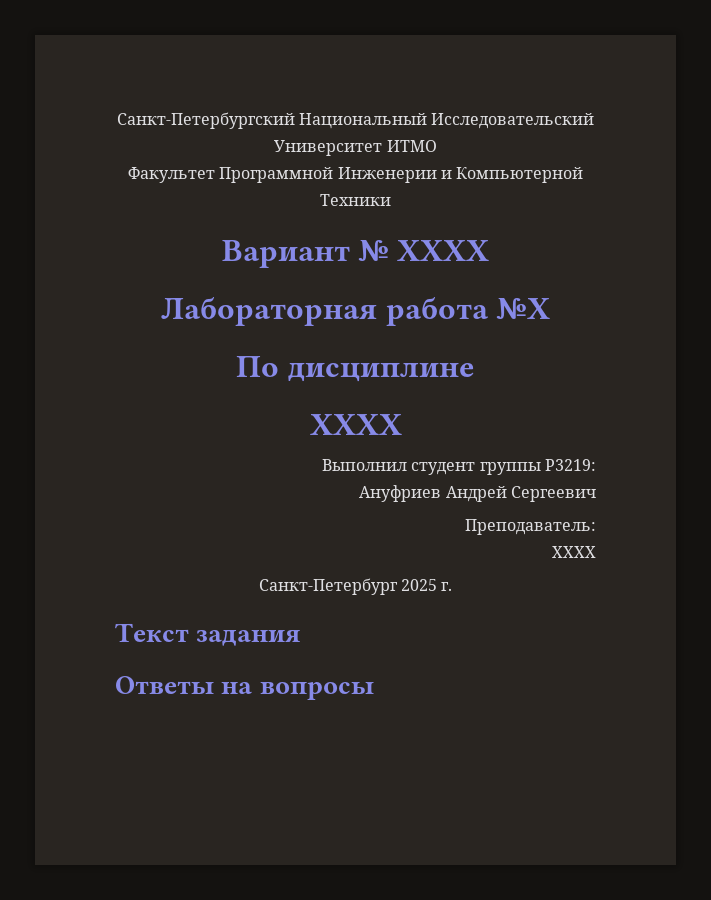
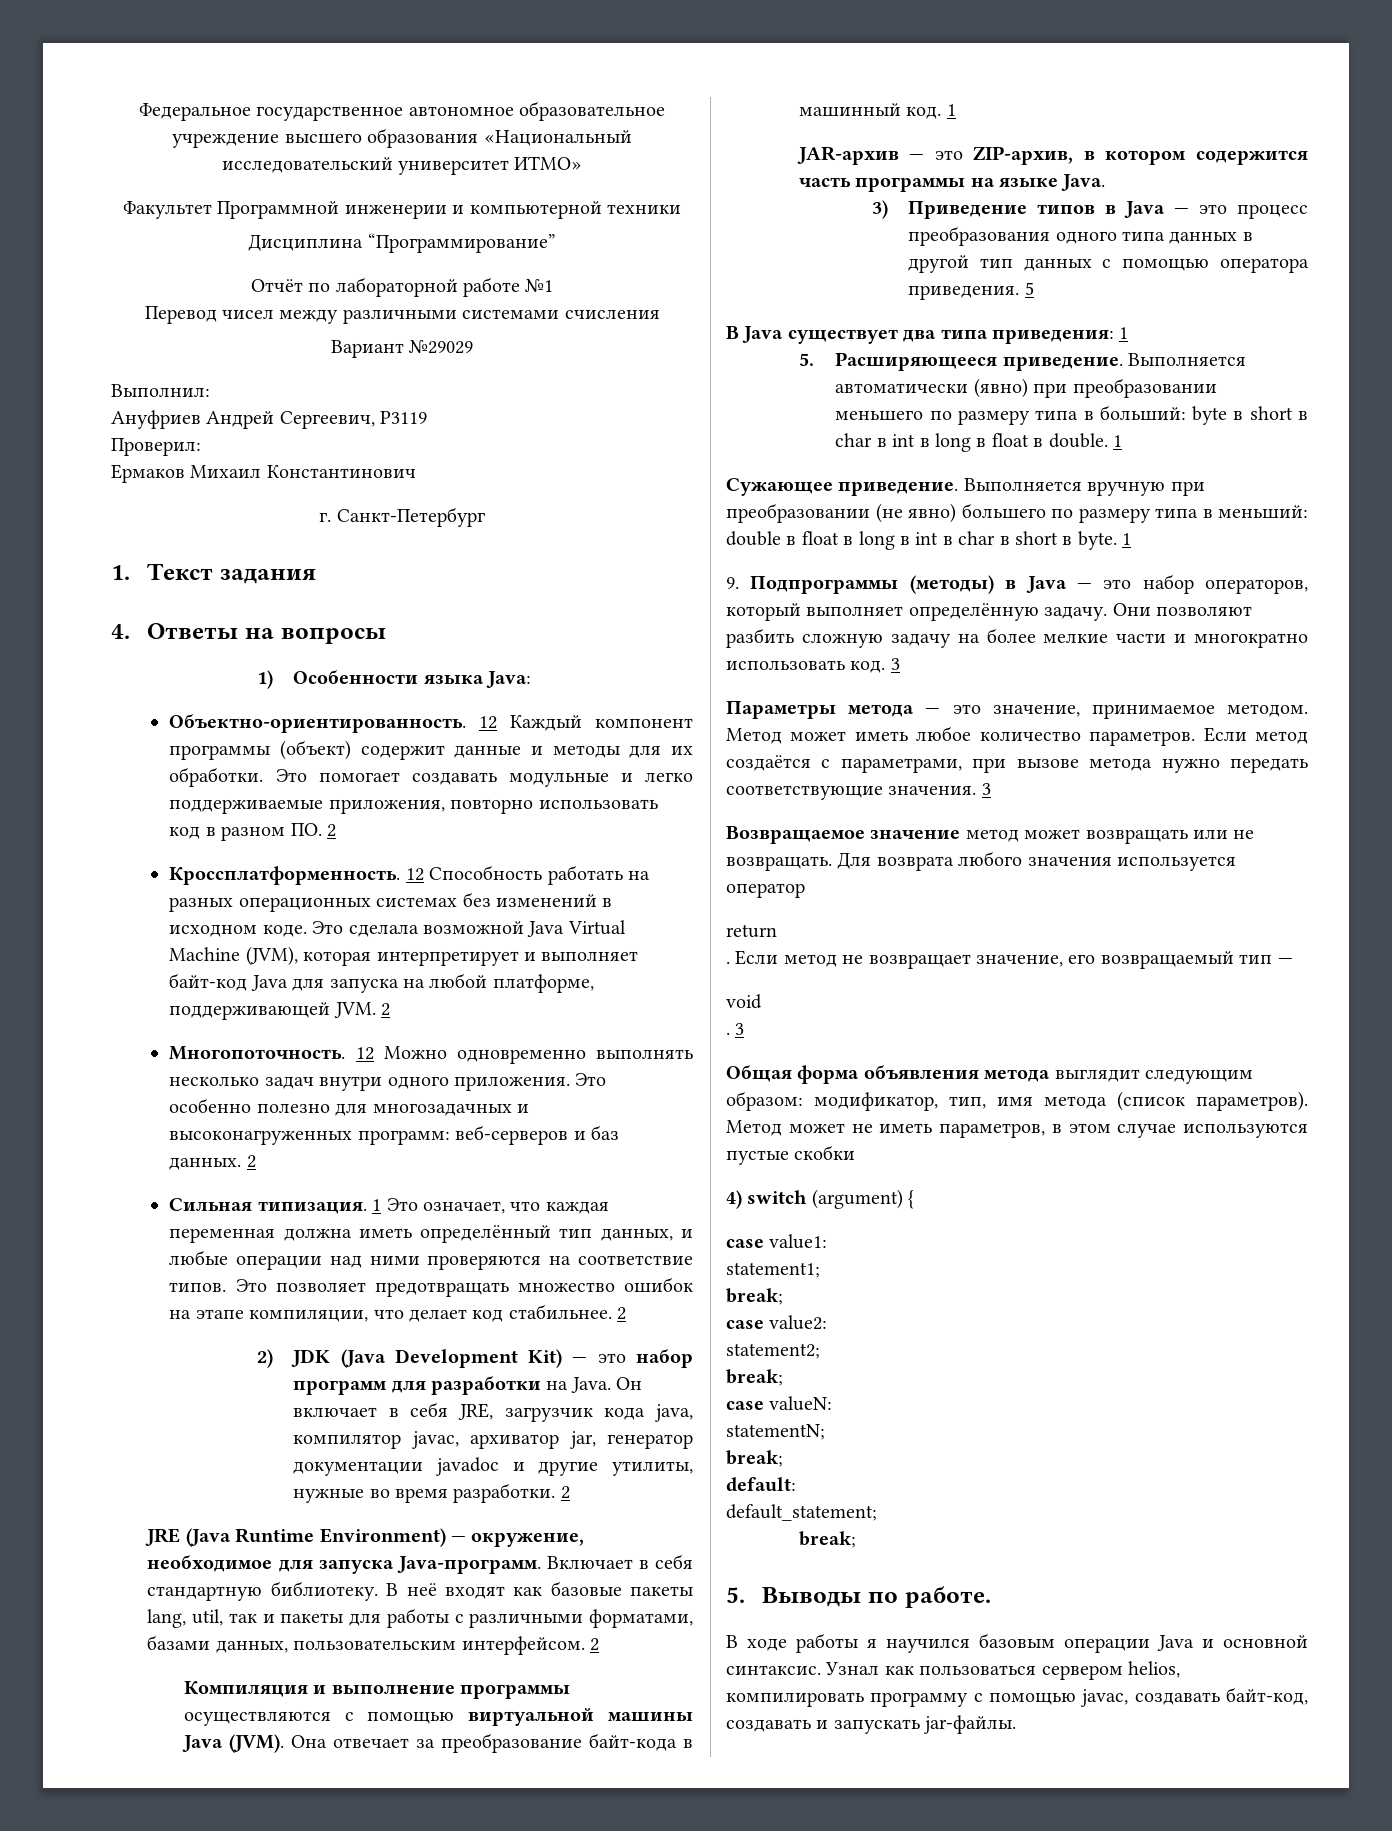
[116,112,595,129] [274,140,437,156] [127,167,584,183] [320,194,391,206] [221,240,490,268] [161,297,550,326] [236,356,475,382] [309,414,402,435] [322,459,596,475] [359,485,596,502] [465,519,596,535] [552,546,596,558] Санкт-Петербургский Национальный Исследовательский Университет ИТМО // Факультет Программной Инженерии и Компьютерной Техники // Вариант № XXXX // Лабораторная работа №X // По дисциплине // XXXX // Выполнил студент группы P3219: // Ануфриев Андрей Сергеевич // Преподаватель: // XXXX // -> [138,101,666,121] [172,128,632,148] [221,156,583,175] [123,201,681,219] [248,233,556,253] [250,277,554,297] [144,306,660,324] [330,340,474,358] [111,384,210,397] [111,410,428,429] [111,438,201,456] [111,464,416,483] [319,512,332,522] Федеральное государственное автономное образовательное учреждение высшего образования «Национальный исследовательский университет ИТМО» // Факультет Программной инженерии и компьютерной техники // Дисциплина “Программирование” // Отчёт по лабораторной работе №1 // Перевод чисел между различными системами счисления // Вариант №29029 // Выполнил: // Ануфриев Андрей Сергеевич, Р3119 // Проверил: // Ермаков Михаил Константинович // г.
[401,579,453,591] 2025 г. // -> [111,565,130,580] // 1.
(301, 637) none -> [111,624,130,639] 4.
(374, 690) none -> [256,670,532,689] [169,714,693,733] [169,740,693,760] [169,767,693,787] [169,799,658,814] [169,823,337,841] [169,865,651,885] [169,892,613,912] [169,920,626,937] [169,946,639,966] [169,973,594,993] [169,1002,391,1020] [169,1046,693,1064] [169,1073,607,1091] [169,1098,530,1116] [169,1125,620,1145] [169,1155,256,1170] [169,1198,609,1214] [169,1225,693,1243] [169,1250,693,1270] [169,1277,693,1297] [169,1304,627,1322] [256,1349,693,1368] [293,1376,643,1395] [293,1402,693,1422] [293,1431,693,1449] [293,1457,693,1476] [293,1483,570,1503] [145,1528,585,1547] [147,1554,693,1574] [147,1581,693,1601] [147,1608,693,1628] [147,1635,600,1655] [183,1681,571,1699] [183,1707,693,1726] [181,1733,693,1753] [798,103,956,119] [796,146,1308,165] [798,174,1106,192] [871,200,1308,219] [908,226,1253,246] [908,255,1309,273] [908,282,1034,300] [726,326,1129,344] [798,352,1247,371] [835,378,1217,398] [835,405,1308,425] [835,433,1122,452] [726,478,1205,496] [726,503,1308,523] [726,531,1132,550] [726,574,1308,594] [726,603,1252,621] [726,628,1308,648] [726,658,900,673] [726,701,1308,719] [726,726,1308,746] [726,755,1308,773] [726,783,991,800] [726,826,1255,844] [726,851,1236,871] [726,883,805,898] [726,924,777,938] [726,950,1293,969] [726,994,762,1009] [726,1023,745,1035] [726,1065,1253,1084] [726,1091,1308,1111] [726,1120,1308,1138] [726,1145,856,1165] [726,1189,915,1209] [726,1234,828,1249] [726,1262,820,1278] [726,1288,783,1305] [726,1315,828,1330] [726,1343,820,1359] [726,1369,783,1386] [726,1396,833,1411] [726,1424,825,1440] [726,1450,783,1467] [726,1477,796,1492] [726,1504,877,1521] [798,1531,856,1548] [726,1586,991,1608] [726,1633,1308,1653] [726,1661,1180,1680] [726,1687,1308,1707] [726,1715,1017,1734] // 1) Особенности языка Java: // Объектно-ориентированность. 12 Каждый компонент программы (объект) содержит данные и методы для их обработки. Это помогает создавать модульные и легко поддерживаемые приложения, повторно использовать код в разном ПО. 2 // Кроссплатформенность. 12 Способность работать на разных операционных системах без изменений в исходном коде. Это сделала возможной Java Virtual Machine (JVM), которая интерпретирует и выполняет байт-код Java для запуска на любой платформе, поддерживающей JVM. 2 // Многопоточность. 12 Можно одновременно выполнять несколько задач внутри одного приложения. Это особенно полезно для многозадачных и высоконагруженных программ: веб-серверов и баз данных. 2 // Сильная типизация. 1 Это означает, что каждая переменная должна иметь определённый тип данных, и любые операции над ними проверяются на соответствие типов. Это позволяет предотвращать множество ошибок на этапе компиляции, что делает код стабильнее. 2 // 2) JDK (Java Development Kit) — это набор программ для разработки на Java. Он включает в себя JRE, загрузчик кода java, компилятор javac, архиватор jar, генератор документации javadoc и другие утилиты, нужные во время разработки. 2 // JRE (Java Runtime Environment) — окружение, необходимое для запуска Java-программ. Включает в себя стандартную библиотеку. В неё входят как базовые пакеты lang, util, так и пакеты для работы с различными форматами, базами данных, пользовательским интерфейсом. 2 // Компиляция и выполнение программы осуществляются с помощью виртуальной машины Java (JVM). Она отвечает за преобразование байт-кода в машинный код. 1 // JAR-архив — это ZIP-архив, в котором содержится часть программы на языке Java. // 3) Приведение типов в Java — это процесс преобразования одного типа данных в другой тип данных с помощью оператора приведения. 5 // В Java существует два типа приведения: 1 // 5. Расширяющееся приведение. Выполняется автоматически (явно) при преобразовании меньшего по размеру типа в больший: byte в short в char в int в long в float в double. 1 // Сужающее приведение. Выполняется вручную при преобразовании (не явно) большего по размеру типа в меньший: double в float в long в int в char в short в byte. 1 // 9. Подпрограммы (методы) в Java — это набор операторов, который выполняет определённую задачу. Они позволяют разбить сложную задачу на более мелкие части и многократно использовать код. 3 // Параметры метода — это значение, принимаемое методом. Метод может иметь любое количество параметров. Если метод создаётся с параметрами, при вызове метода нужно передать соответствующие значения. 3 // Возвращаемое значение метод может возвращать или не возвращать. Для возврата любого значения используется оператор // return // . Если метод не возвращает значение, его возвращаемый тип — // void // . 3 // Общая форма объявления метода выглядит следующим образом: модификатор, тип, имя метода (список параметров). Метод может не иметь параметров, в этом случае используются пустые скобки // 4) switch (argument) { // case value1: // statement1; // break; // case value2: // statement2; // break; // case valueN: // statementN; // break; // default: // default_statement; // break; // 5. Выводы по работе. // В ходе работы я научился базовым операции Java и основной синтаксис. Узнал как пользоваться сервером helios, компилировать программу с помощью javac, создавать байт-код, создавать и запускать jar-файлы.

